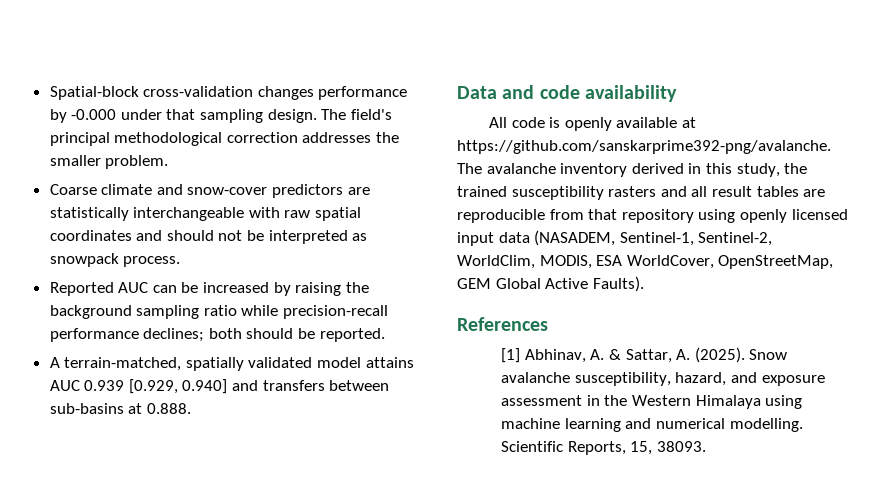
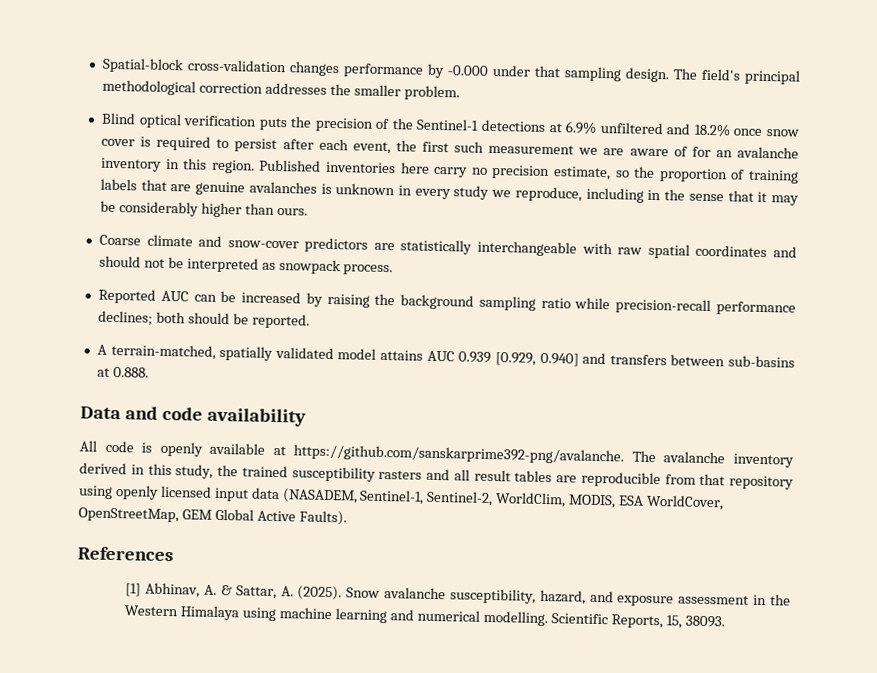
(169, 162) none -> [100,112,799,137] [100,135,800,159] [100,157,800,184] [99,178,800,206] [99,200,308,218] // Blind optical verification puts the precision of the Sentinel-1 detections at 6.9% unfiltered and 18.2% once snow cover is required to persist after each event, the first such measurement we are aware of for an avalanche inventory in this region. Published inventories here carry no precision estimate, so the proportion of training labels that are genuine avalanches is unknown in every study we reproduce, including in the sense that it may be considerably higher than ours.

